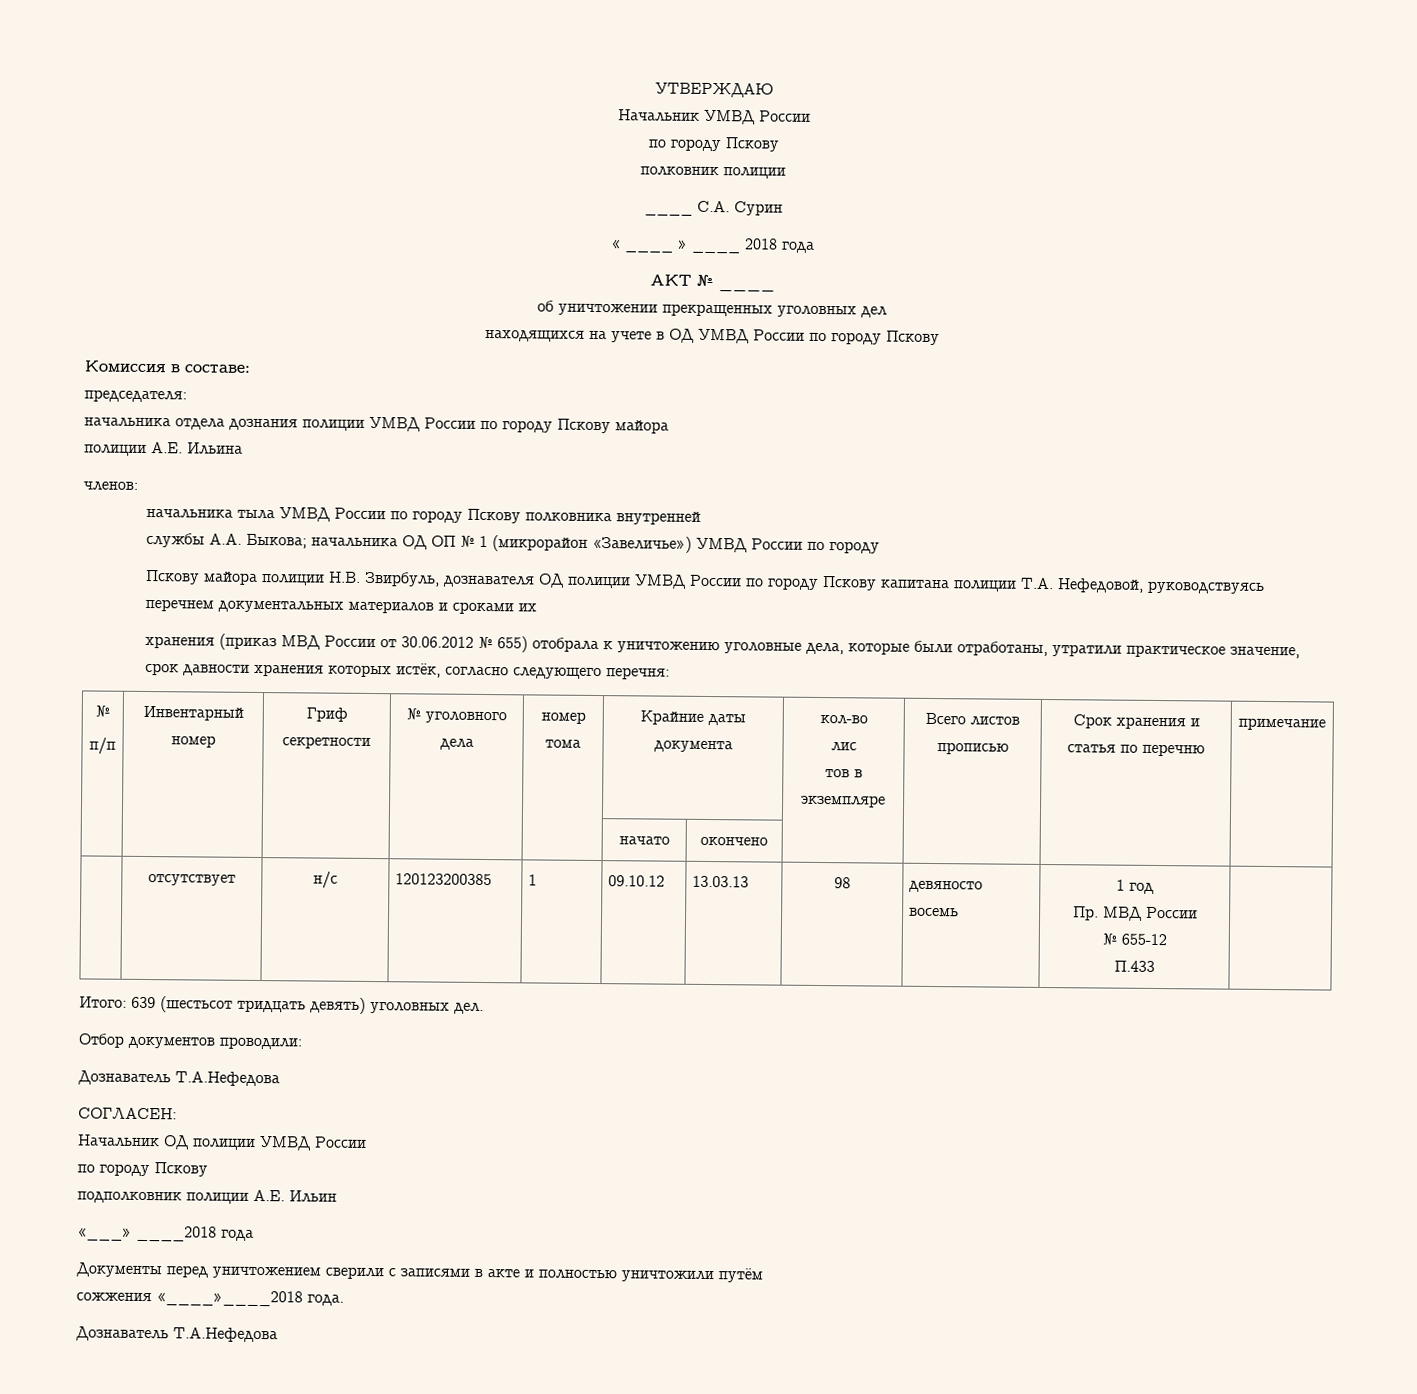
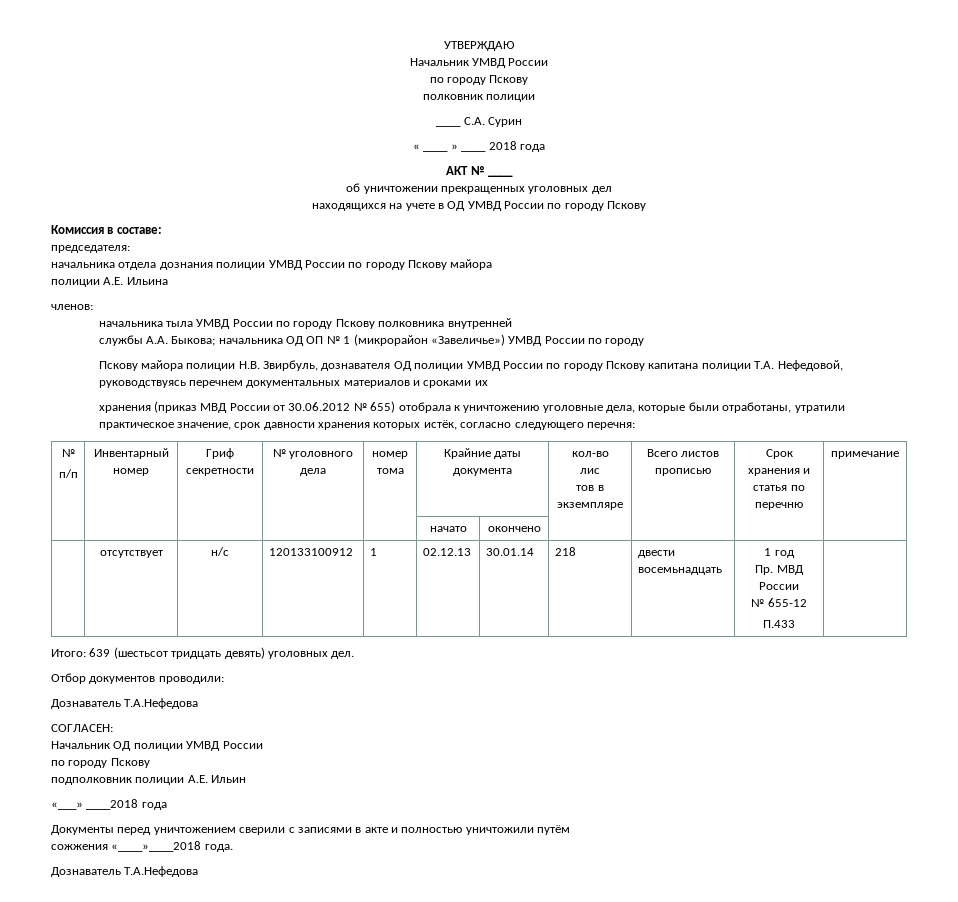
[395,873,493,886] [528,874,538,886] [608,875,666,887] [692,875,750,888] [834,877,851,889] [909,880,984,893] [909,907,960,917] 120123200385 | 1 | 09.10.12 | 13.03.13 | 98 | девяносто восемь -> [268,548,353,556] [369,548,377,556] [422,548,471,556] [485,548,534,556] [554,547,576,556] [637,550,675,558] [637,567,722,575] 120133100912 | 1 | 02.12.13 | 30.01.14 | 218 | двести восемьнадцать

